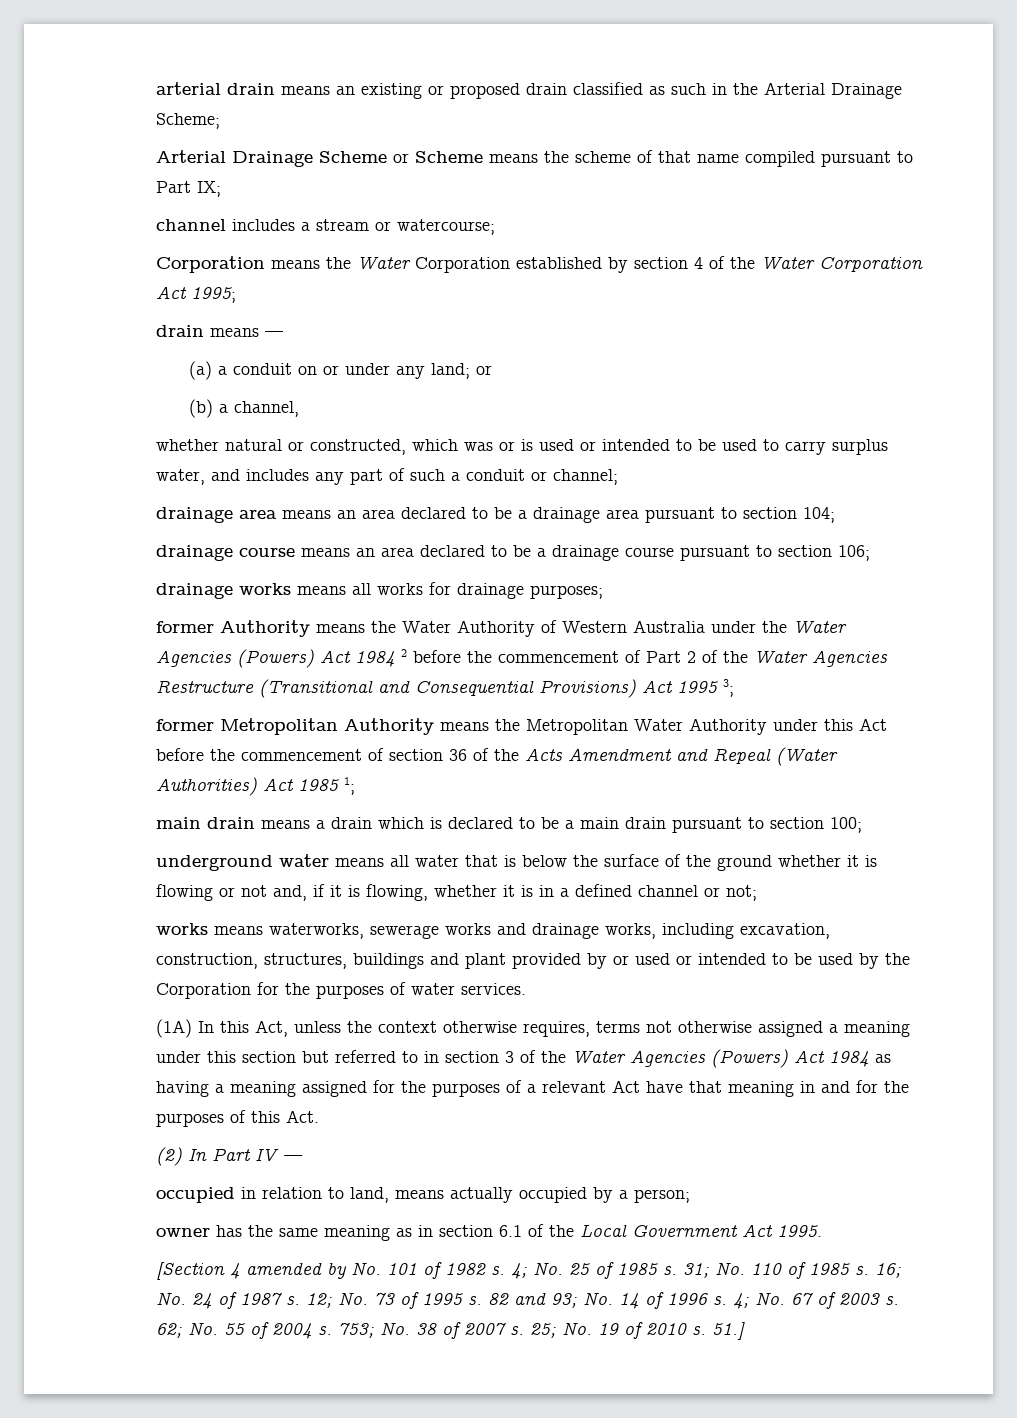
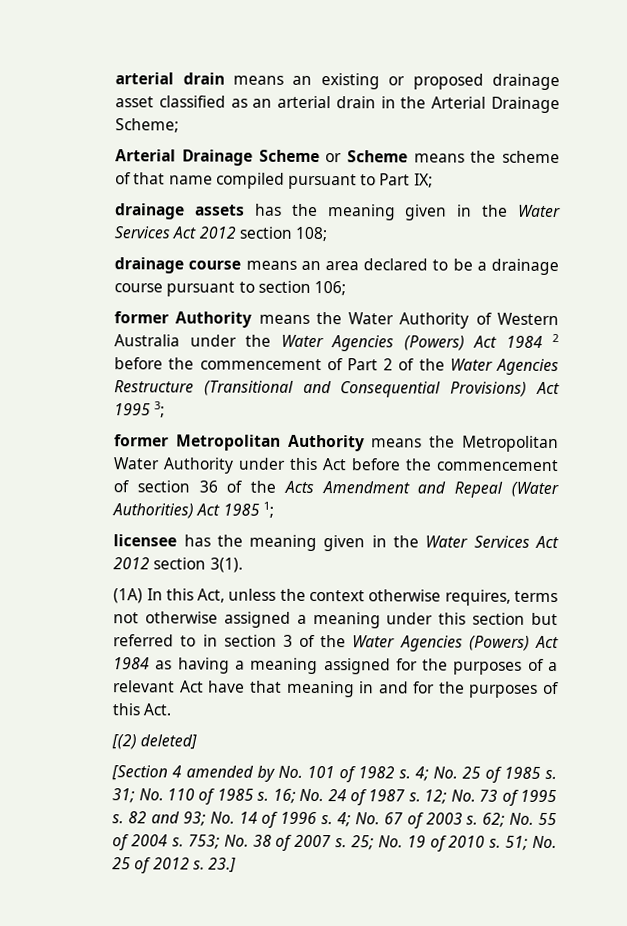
[526,82,707,95] drain classified as such -> [492,73,560,91] [115,95,376,109] drainage asset classified as an arterial drain
[156,219,496,235] [156,256,924,273] [156,286,237,303] [156,325,284,337] [188,361,492,380] [188,399,299,418] [156,439,889,455] [156,468,619,485] [156,507,836,523] channel includes a stream or watercourse; // Corporation means the Water Corporation established by section 4 of the Water Corporation Act 1995; // drain means — // (a) a conduit on or under any land; or // (b) a channel, // whether natural or constructed, which was or is used or intended to be used to carry surplus water, and includes any part of such a conduit or channel; // drainage area means an area declared to be a drainage area pursuant to section 104; -> [115,203,561,221] [114,226,327,242] drainage assets has the meaning given in the Water Services Act 2012 section 108;
[156,582,604,599] // drainage works means all works for drainage purposes; -> (346, 288) none
[156,817,863,833] [156,854,878,871] [156,884,758,901] [156,923,831,939] [156,953,911,969] [156,982,527,999] main drain means a drain which is declared to be a main drain pursuant to section 100; // underground water means all water that is below the surface of the ground whether it is flowing or not and, if it is flowing, whether it is in a defined channel or not; // works means waterworks, sewerage works and drainage works, including excavation, construction, structures, buildings and plant provided by or used or intended to be used by the Corporation for the purposes of water services. -> [113,534,559,552] [113,557,243,573] licensee has the meaning given in the Water Services Act 2012 section 3(1).
[156,1147,304,1166] [156,1187,691,1203] [156,1224,823,1241] (2) In Part IV — // occupied in relation to land, means actually occupied by a person; // owner has the same meaning as in section 6.1 of the Local Government Act 1995. -> [111,734,198,750] [(2) deleted]
[712,1322,746,1340] 51.] -> [505,835,557,851] [112,857,236,874] 51; No. 25 of 2012 s. 23.]

